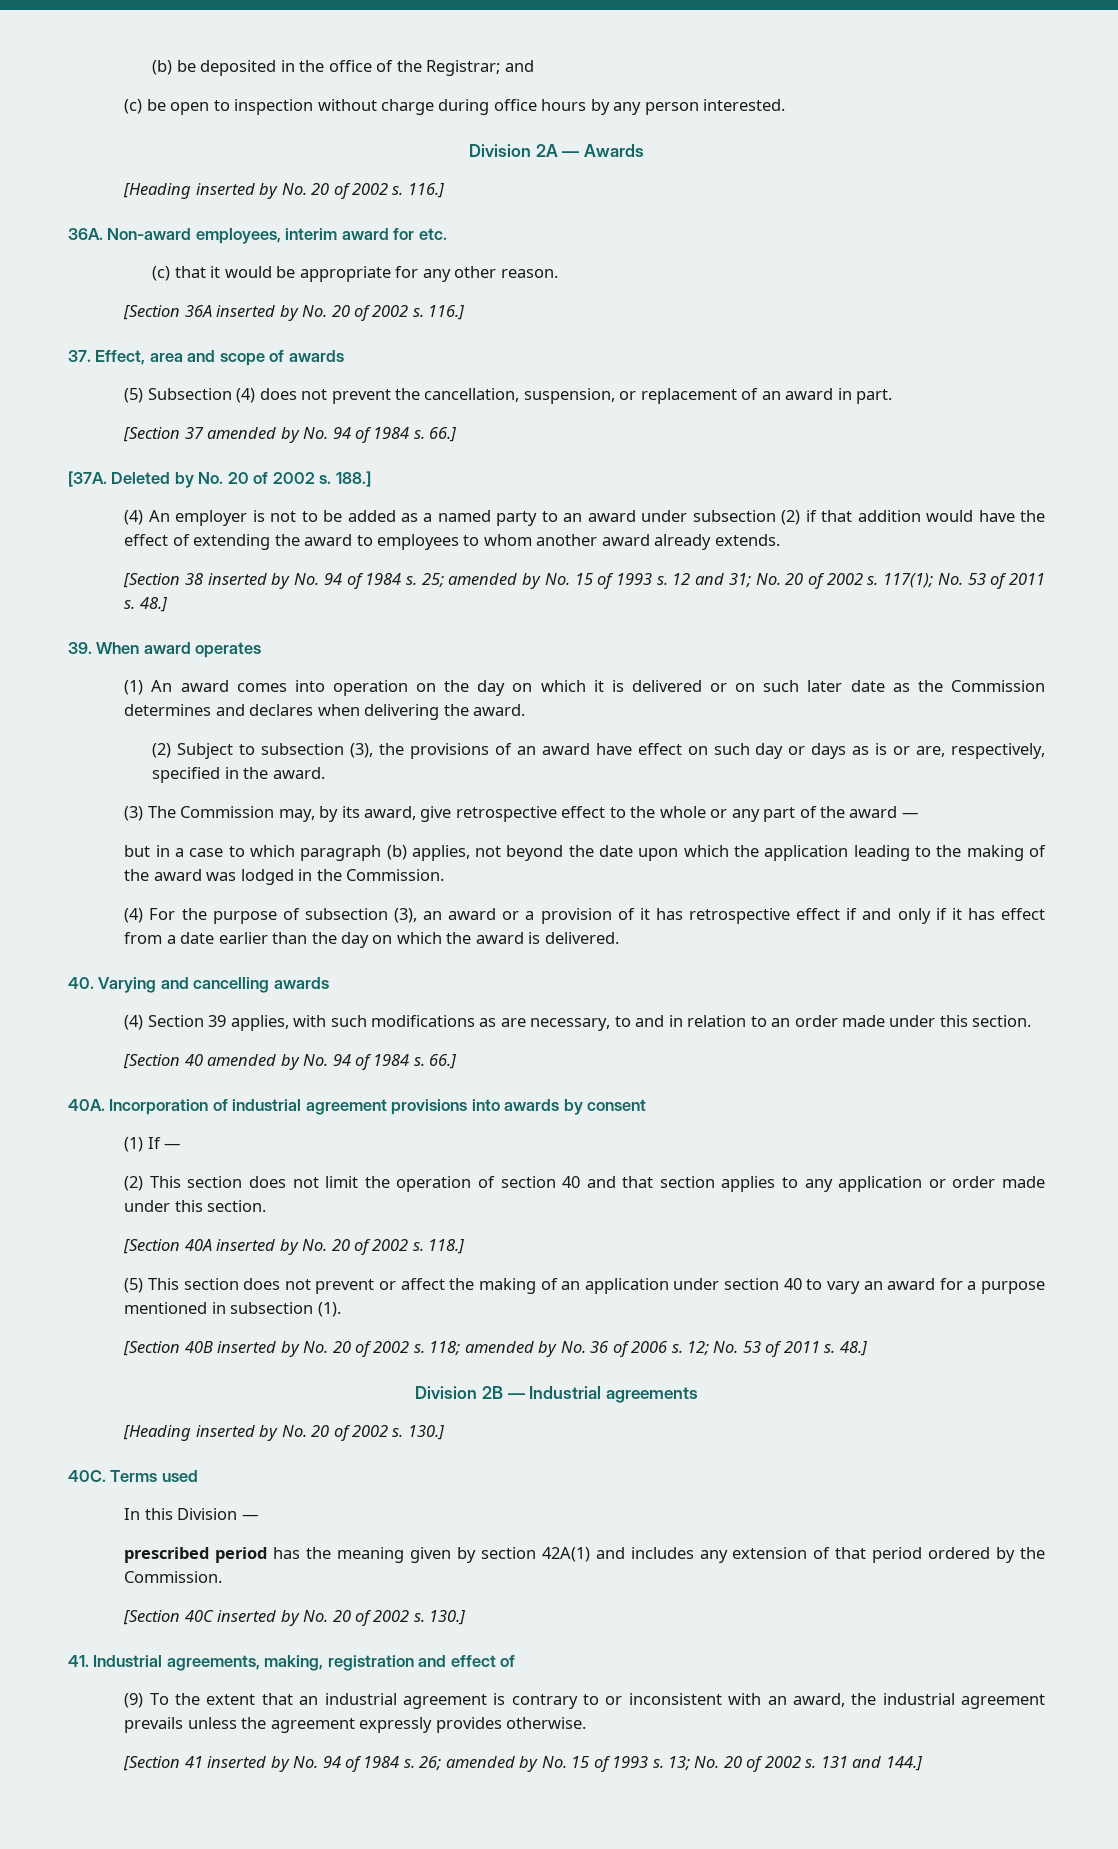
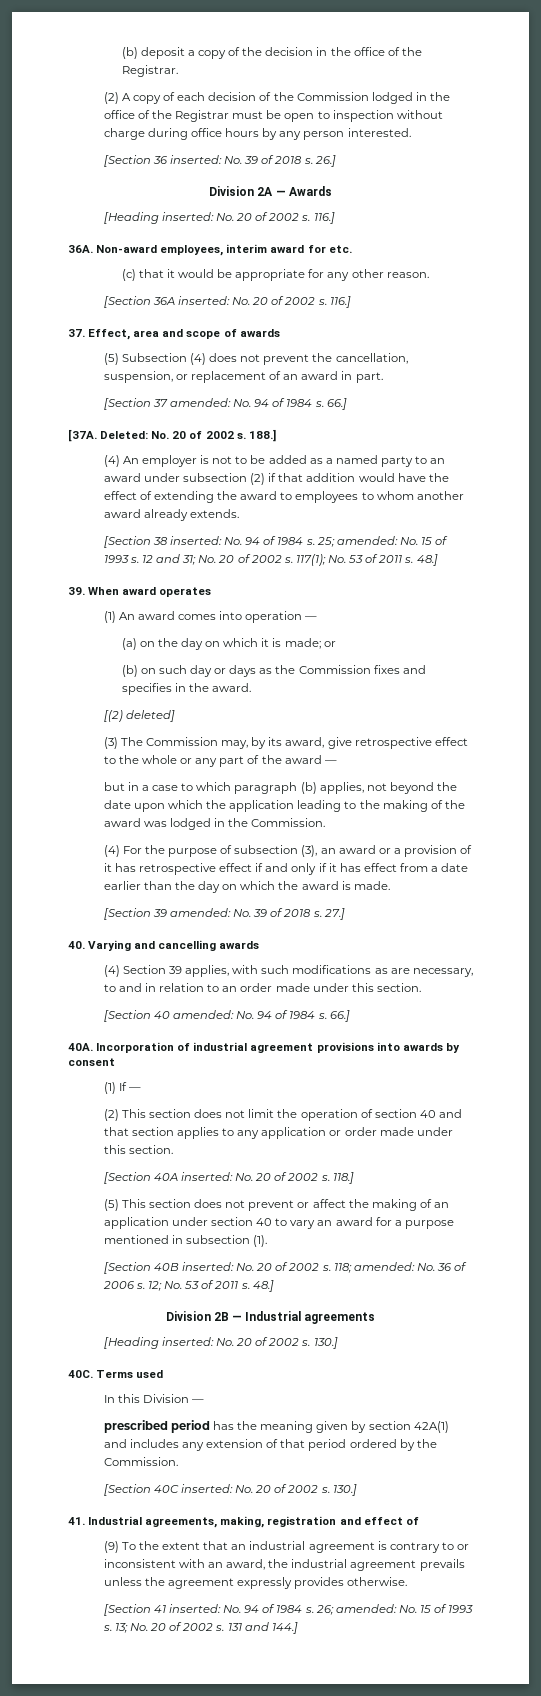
[152,60,534,76] [124,99,143,114] (b) be deposited in the office of the Registrar; and // (c) -> [121,47,422,59] [121,65,178,77] [103,92,450,104] [103,110,264,122] (b) deposit a copy of the decision in the office of the Registrar. // (2) A copy of each decision of the Commission lodged in the office of the Registrar must
(786, 105) none -> [103,155,336,167] // [Section 36 inserted: No. 39 of 2018 s. 26.]
[195,183,279,199] inserted by -> [161,212,214,221] inserted:
[216,305,299,321] inserted by -> [178,296,231,305] inserted:
[207,427,300,443] amended by -> [170,398,232,407] amended:
[111,472,194,488] Deleted by -> [100,431,149,439] Deleted:
[207,573,291,589] inserted by -> [170,536,223,545] inserted:
[448,573,542,589] amended by -> [336,536,398,545] amended:
(408, 688) none -> [305,616,318,620] [121,638,137,650] — // (a)
[631,680,1045,692] [124,704,526,720] [152,743,682,759] delivered or on such later date as the Commission determines and declares when delivering the award. // (2) Subject to subsection (3), the provisions of an award have effect -> [284,638,336,649] [121,665,138,677] made; or // (b)
[875,743,1045,759] [152,767,221,783] is or are, respectively, specified -> [275,665,426,674] [121,683,172,695] the Commission fixes and specifies
(325, 773) none -> [103,710,175,722] // [(2) deleted]
[544,932,619,944] delivered. -> [353,881,390,890] [103,908,345,920] made. // [Section 39 amended: No. 39 of 2018 s. 27.]
[207,1054,300,1070] amended by -> [173,1010,235,1019] amended:
[216,1239,299,1255] inserted by -> [181,1172,234,1181] inserted:
[217,1341,300,1357] inserted by -> [182,1262,235,1271] inserted:
[464,1341,558,1357] amended by -> [353,1262,415,1271] amended:
[195,1425,279,1441] inserted by -> [161,1337,214,1346] inserted:
[217,1610,300,1626] inserted by -> [181,1484,234,1493] inserted:
[207,1756,290,1772] inserted by -> [169,1604,222,1613] inserted:
[445,1756,539,1772] amended by -> [335,1604,397,1613] amended:

